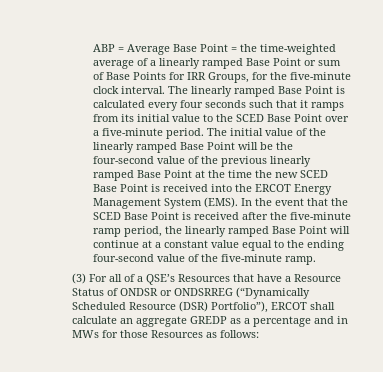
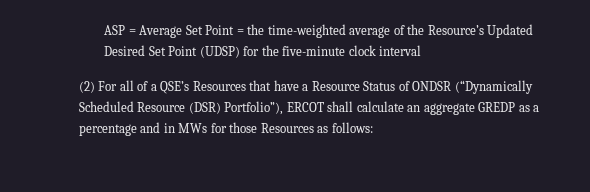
[92,44,115,52] ABP -> [104,25,126,35] ASP
[172,44,197,52] Base -> [185,25,203,35] Set
[149,58,341,69] [92,72,351,83] [92,86,345,97] [92,100,344,111] [92,114,349,122] [92,128,326,139] [92,142,293,153] [92,156,311,167] [92,170,328,181] [92,184,332,195] [92,197,348,209] [92,212,351,220] [92,226,350,237] [92,240,344,251] [92,254,316,265] [72,273,87,284] a linearly ramped Base Point or sum of Base Points for IRR Groups, for the five-minute clock interval. The linearly ramped Base Point is calculated every four seconds such that it ramps from its initial value to the SCED Base Point over a five-minute period. The initial value of the linearly ramped Base Point will be the four-second value of the previous linearly ramped Base Point at the time the new SCED Base Point is received into the ERCOT Energy Management System (EMS). In the event that the SCED Base Point is received after the five-minute ramp period, the linearly ramped Base Point will continue at a constant value equal to the ending four-second value of the five-minute ramp. // (3) -> [407,24,534,38] [104,45,422,58] [78,81,95,93] the Resource’s Updated Desired Set Point (UDSP) for the five-minute clock interval // (2)
[160,288,234,296] or ONDSRREG -> (452, 86) none

